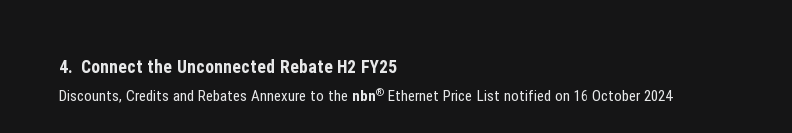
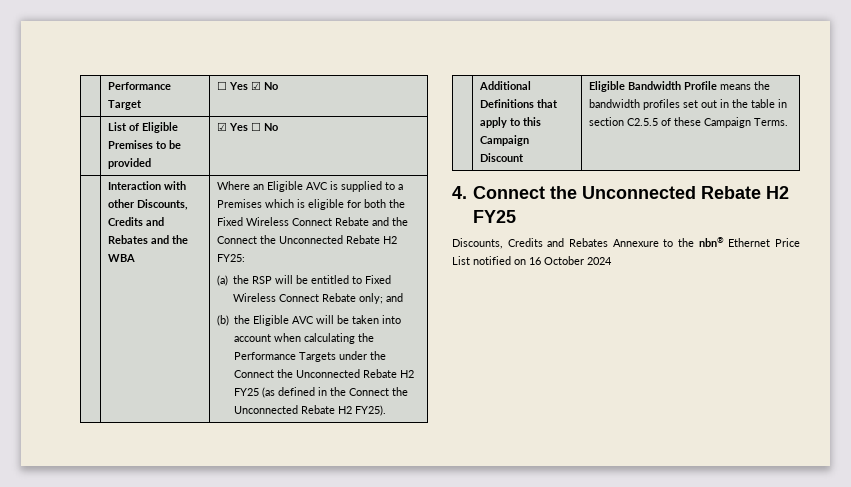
(59, 66) none -> [107,82,171,90] [107,100,142,110] [216,81,278,90] [107,122,178,133] [107,140,181,149] [107,158,151,169] [216,122,278,131] [107,181,186,190] [107,199,188,210] [107,217,164,226] [107,235,188,244] [107,254,135,262] [216,181,403,192] [216,199,405,210] [216,217,408,226] [216,235,397,244] [216,254,245,262] [216,275,392,286] [233,293,404,304] [216,315,402,326] [234,333,375,344] [234,351,387,362] [234,369,415,378] [234,387,409,398] [234,405,387,416] [478,81,531,90] [479,99,558,108] [479,117,541,128] [479,135,529,146] [479,153,524,162] [588,81,770,92] [588,99,787,110] [588,117,788,128] | Performance Target | ☐ Yes ☑ No // | List of Eligible Premises to be provided | ☑ Yes ☐ No // | Interaction with other Discounts, Credits and Rebates and the WBA | Where an Eligible AVC is supplied to a Premises which is eligible for both the Fixed Wireless Connect Rebate and the Connect the Unconnected Rebate H2 FY25: // (a) the RSP will be entitled to Fixed Wireless Connect Rebate only; and // (b) the Eligible AVC will be taken into account when calculating the Performance Targets under the Connect the Unconnected Rebate H2 FY25 (as defined in the Connect the Unconnected Rebate H2 FY25). // | Additional Definitions that apply to this Campaign Discount | Eligible Bandwidth Profile means the bandwidth profiles set out in the table in section C2.5.5 of these Campaign Terms. //

